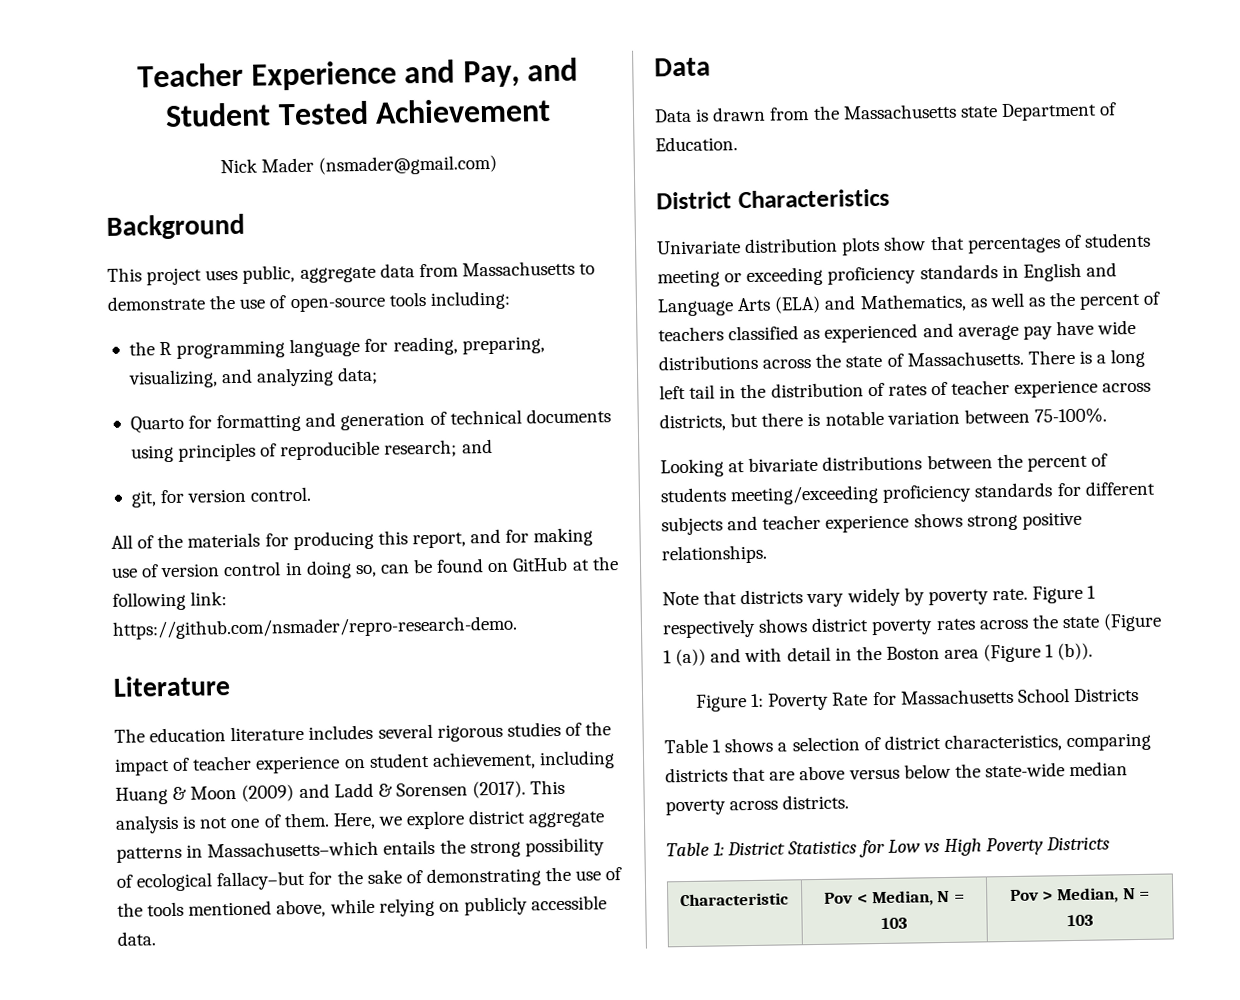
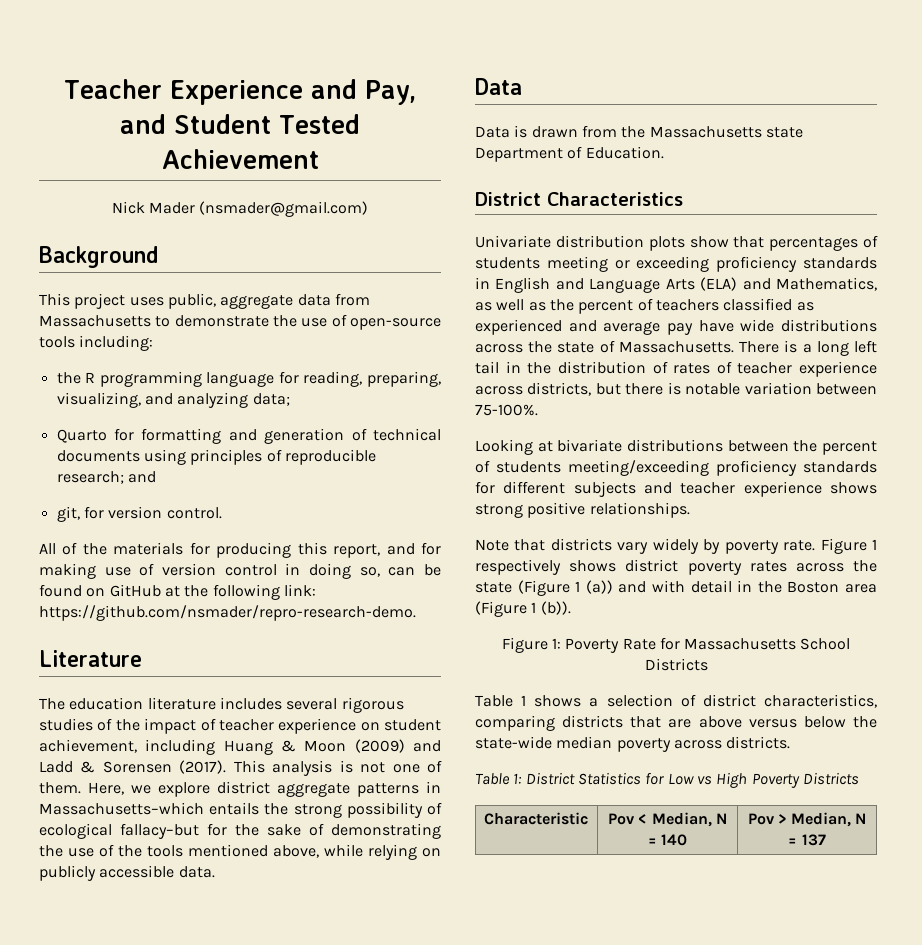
[881,917,908,929] 103 -> [661,834,688,846] 140
[1066,914,1094,927] 103 -> [801,834,826,846] 137

